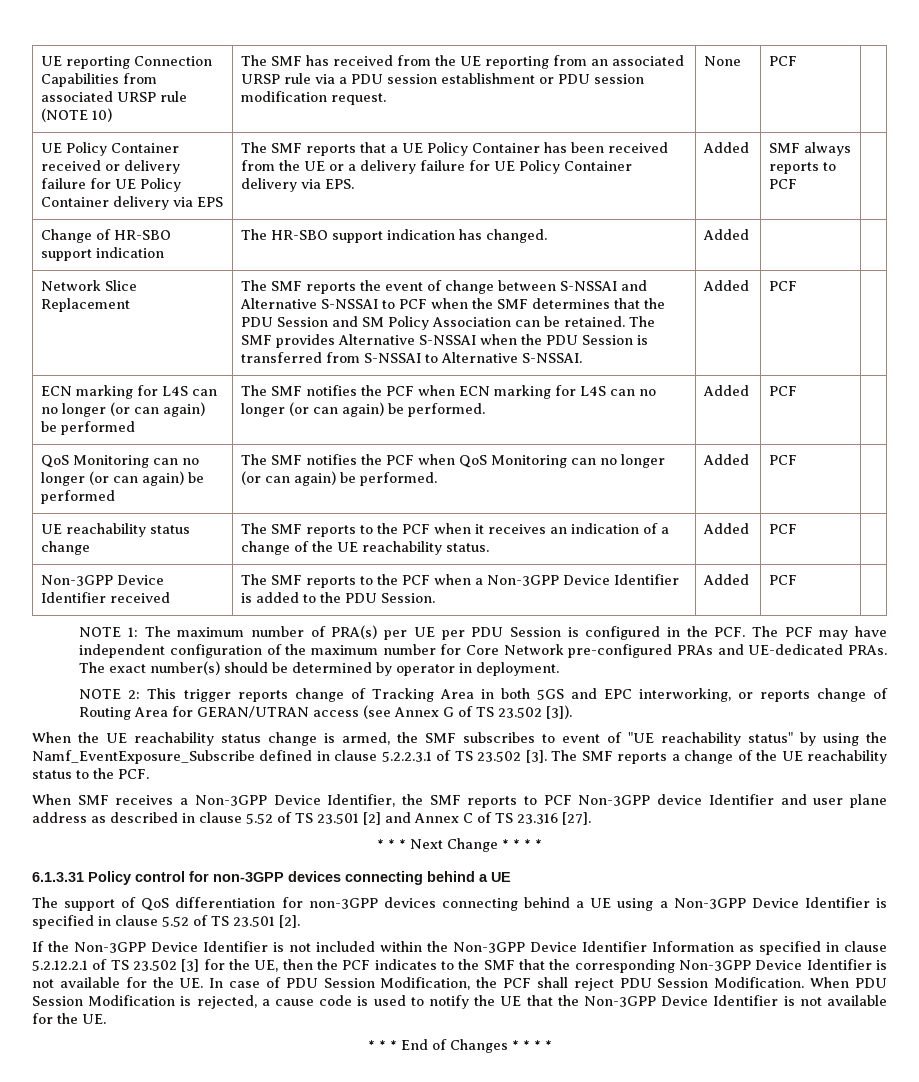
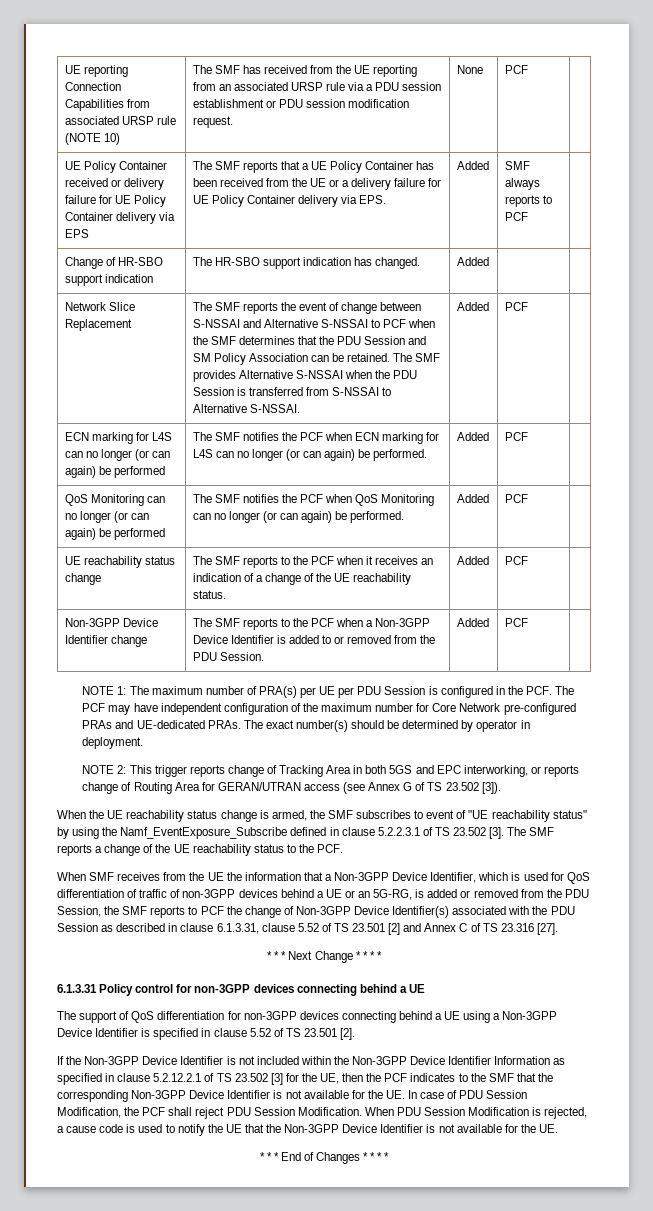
[110,592,171,603] received -> [110,635,147,647] change
(317, 598) none -> [334,635,418,644] or removed from
[180,794,396,807] a Non-3GPP Device Identifier, -> [163,872,590,884] [57,889,589,900] [57,906,101,917] from the UE the information that a Non-3GPP Device Identifier, which is used for QoS differentiation of traffic of non-3GPP devices behind a UE or an 5G-RG, is added or removed from the PDU Session,
[578,794,888,808] [32,812,87,823] Non-3GPP device Identifier and user plane address -> [226,906,575,918] [57,923,98,932] the change of Non-3GPP Device Identifier(s) associated with the PDU Session
(242, 817) none -> [216,923,295,934] 6.1.3.31, clause

